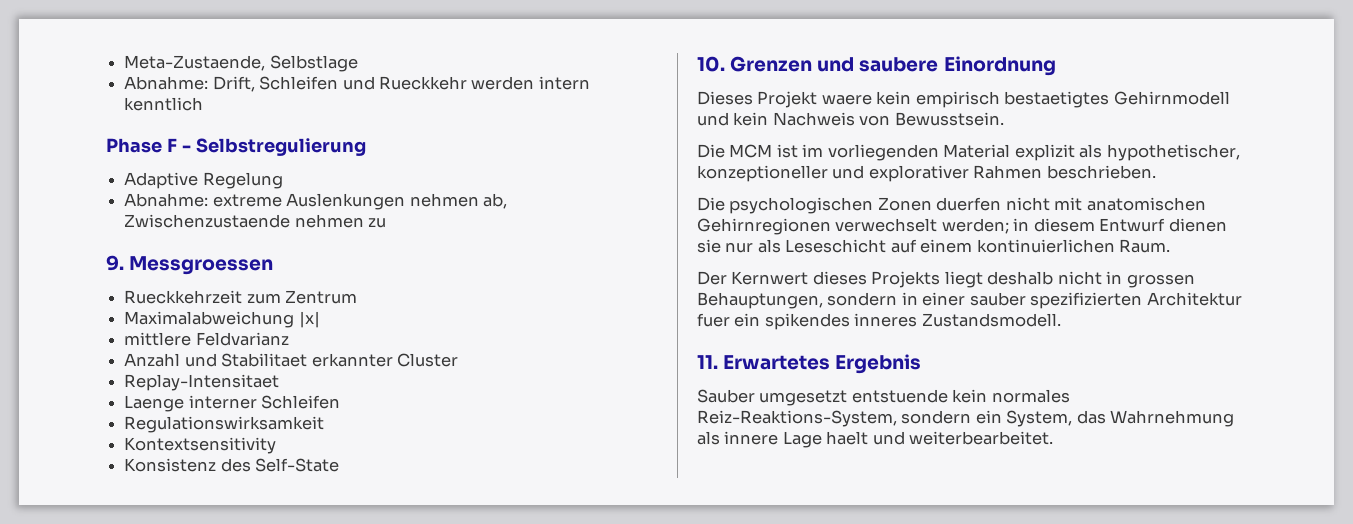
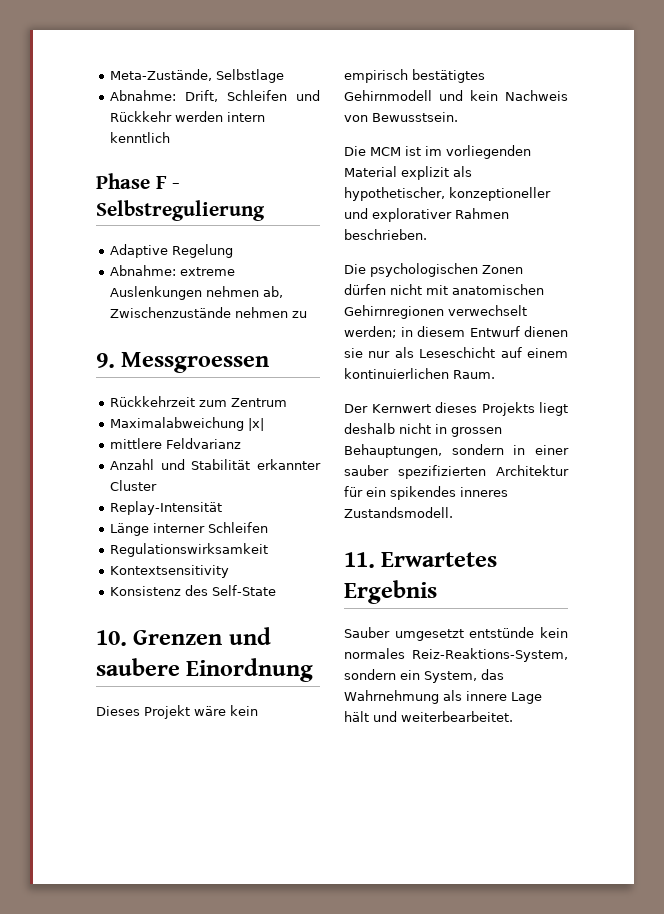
[124,55,266,71] Meta-Zustaende, -> [110,69,213,81] Meta-Zustände,
[378,76,467,90] Rueckkehr -> [110,111,173,122] Rückkehr
[124,214,291,228] Zwischenzustaende -> [110,307,232,318] Zwischenzustände
[124,290,243,304] Rueckkehrzeit -> [110,396,196,407] Rückkehrzeit
[221,353,308,367] Stabilitaet -> [191,459,251,470] Stabilität
[124,374,280,391] [124,395,185,412] Replay-Intensitaet // Laenge -> [110,501,223,515] [110,523,150,536] Replay-Intensität // Länge
[821,94,872,105] waere -> [194,706,226,716] wäre
[1004,91,1110,108] bestaetigtes -> [412,69,485,83] bestätigtes
[936,197,1002,211] duerfen -> [344,284,386,295] dürfen
[697,313,730,327] fuer -> [344,486,363,497] für
[851,389,948,403] entstuende -> [469,627,535,638] entstünde
[826,431,869,445] haelt -> [344,711,369,722] hält

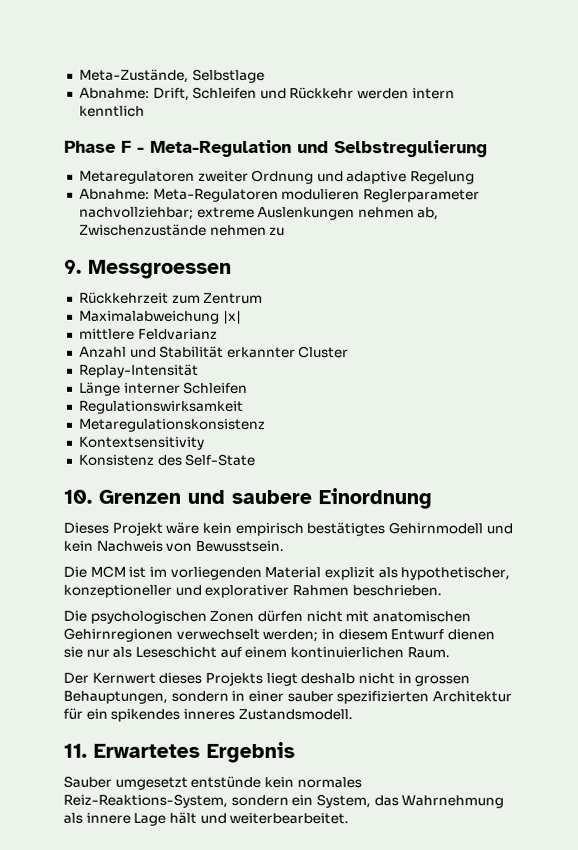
(181, 186) none -> [150,139,329,158] Meta-Regulation und
[110,244,234,258] [110,265,177,276] Adaptive Regelung // Abnahme: -> [78,169,476,185] [78,188,480,203] [78,206,194,220] Metaregulatoren zweiter Ordnung und adaptive Regelung // Abnahme: Meta-Regulatoren modulieren Reglerparameter nachvollziehbar;
(269, 550) none -> [77,418,266,432] // Metaregulationskonsistenz

